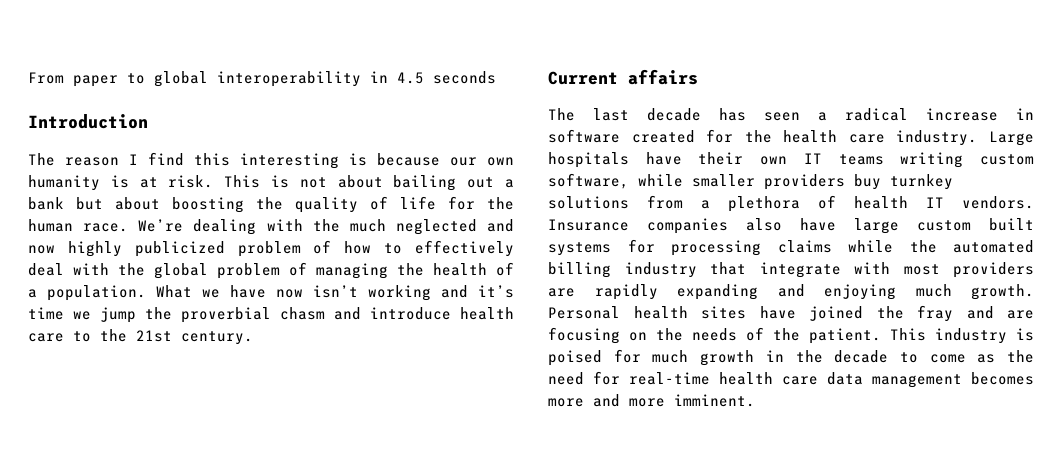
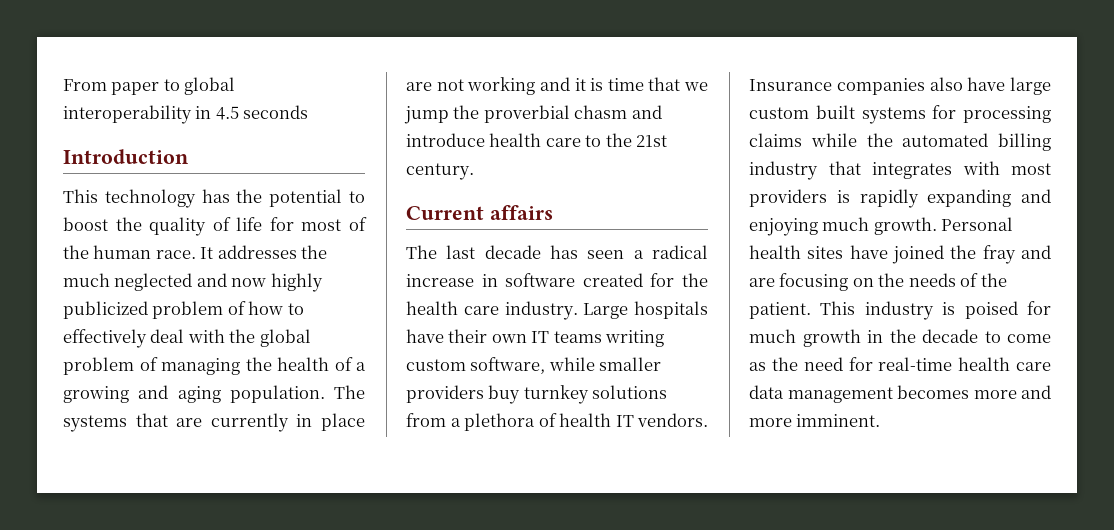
[28,152,514,169] [28,175,514,191] [28,197,244,213] The reason I find this interesting is because our own humanity is at risk. This is not about bailing out a bank but about boosting -> [63,189,366,208] [63,217,108,231] This technology has the potential to boost
(475, 203) none -> [301,217,367,231] most of
[138,219,303,235] We’re dealing with -> [200,245,297,259] It addresses
[47,285,514,301] [28,307,64,320] population. What we have now isn’t working and it’s time -> [63,385,365,403] [63,413,365,432] [406,77,681,95] growing and aging population. The systems that are currently in place are not working and it is time that
[759,262,841,278] integrate -> [872,162,952,179] integrates
[548,288,575,297] are -> [836,190,850,203] is

